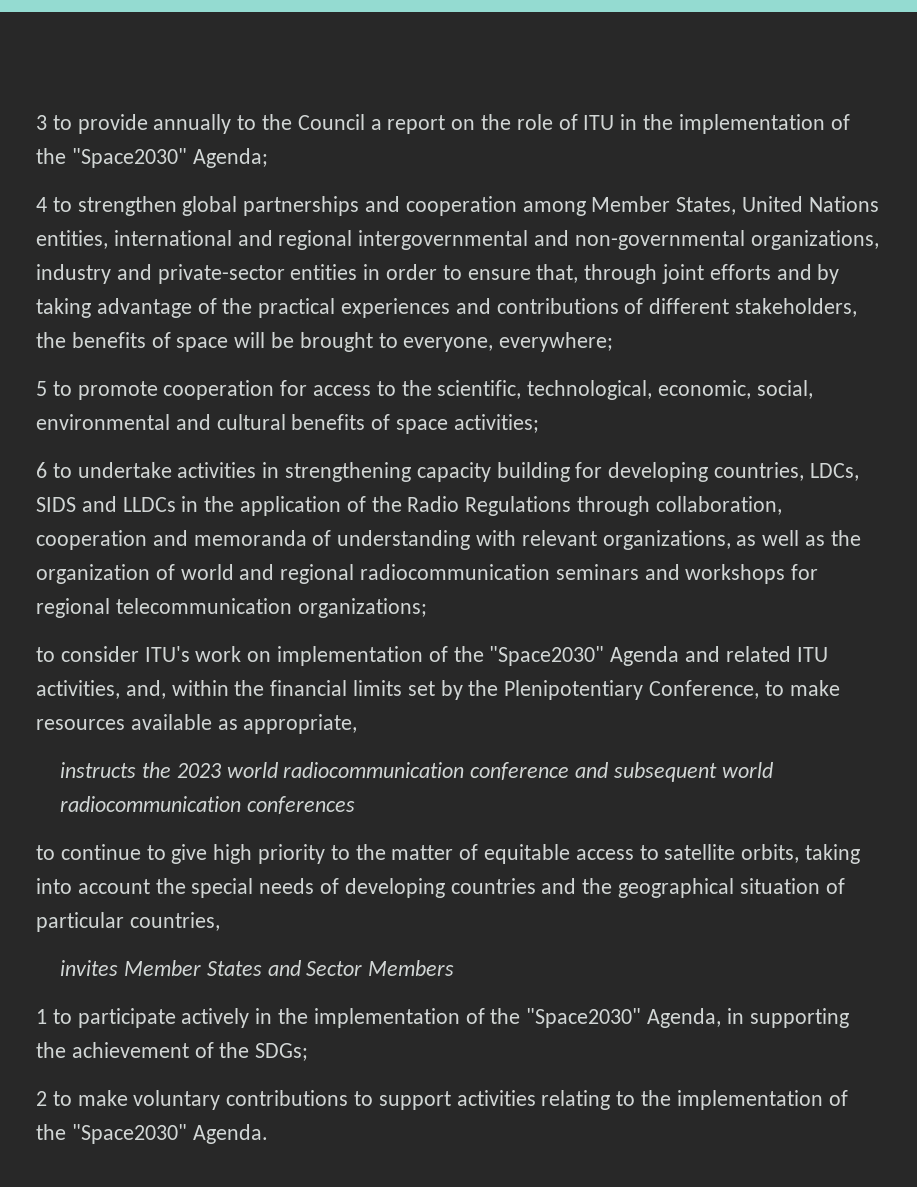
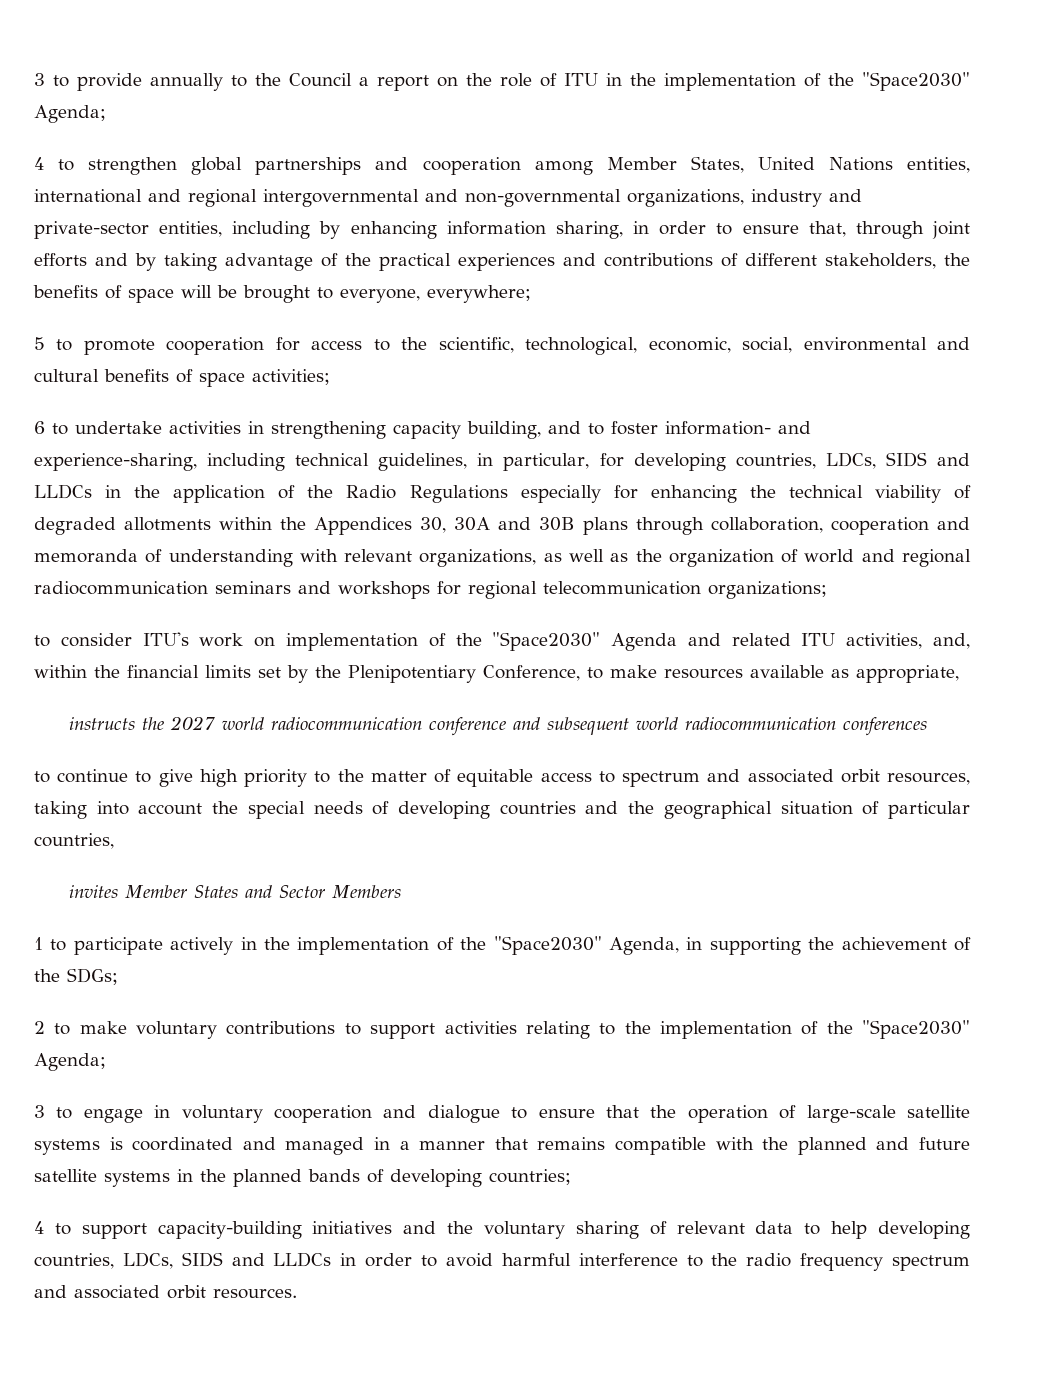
[290,264,358,280] entities -> [159,221,623,239] entities, including by enhancing information sharing,
[496,462,570,482] building -> [467,421,811,439] [34,453,590,471] building, and to foster information- and experience-sharing, including technical guidelines, in particular,
(572, 506) none -> [520,485,971,503] [34,517,628,535] especially for enhancing the technical viability of degraded allotments within the Appendices 30, 30A and 30B plans
[176,763,221,778] 2023 -> [169,716,215,730] 2027
[664,844,800,863] satellite orbits, -> [622,769,971,787] spectrum and associated orbit resources,
[192,1124,268,1144] Agenda. -> [34,1053,106,1071] [34,1105,970,1123] [34,1137,971,1155] [34,1169,571,1187] [34,1221,971,1239] [34,1252,971,1271] [34,1285,297,1299] Agenda; // 3 to engage in voluntary cooperation and dialogue to ensure that the operation of large-scale satellite systems is coordinated and managed in a manner that remains compatible with the planned and future satellite systems in the planned bands of developing countries; // 4 to support capacity-building initiatives and the voluntary sharing of relevant data to help developing countries, LDCs, SIDS and LLDCs in order to avoid harmful interference to the radio frequency spectrum and associated orbit resources.

